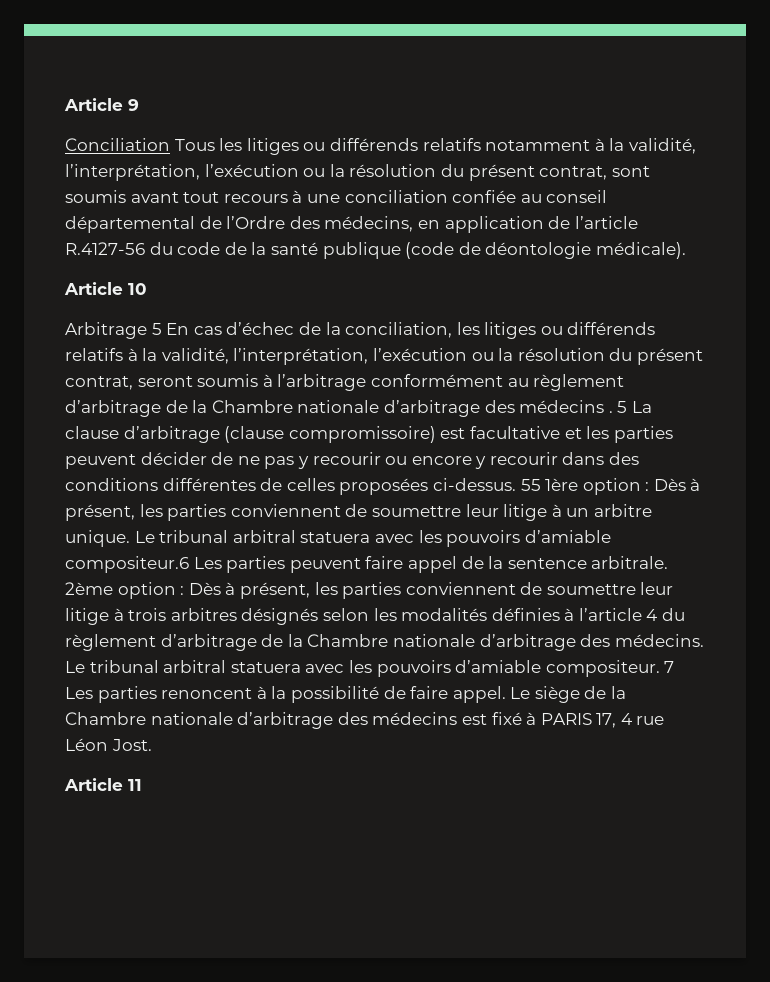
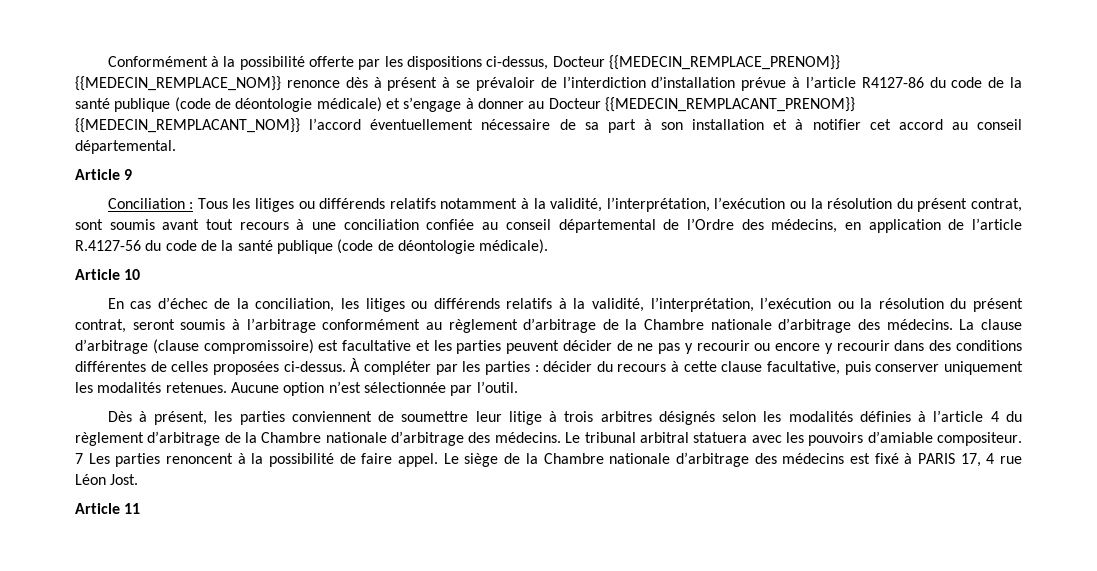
(64, 104) none -> [107,55,840,70] [75,76,1023,91] [75,97,855,112] [75,118,1022,133] [75,140,176,154] Conformément à la possibilité offerte par les dispositions ci-dessus, Docteur {{MEDECIN_REMPLACE_PRENOM}} {{MEDECIN_REMPLACE_NOM}} renonce dès à présent à se prévaloir de l’interdiction d’installation prévue à l’article R4127-86 du code de la santé publique (code de déontologie médicale) et s’engage à donner au Docteur {{MEDECIN_REMPLACANT_PRENOM}} {{MEDECIN_REMPLACANT_NOM}} l’accord éventuellement nécessaire de sa part à son installation et à notifier cet accord au conseil départemental. //
(170, 144) none -> [189,202,194,209] :
[65,322,162,339] Arbitrage 5 -> (141, 274) none
[519,400,628,413] médecins . 5 -> [886,319,953,330] médecins.
[520,478,701,495] [65,504,652,521] [65,530,611,547] [65,556,669,573] [65,582,185,599] 55 1ère option : Dès à présent, les parties conviennent de soumettre leur litige à un arbitre unique. Le tribunal arbitral statuera avec les pouvoirs d’amiable compositeur.6 Les parties peuvent faire appel de la sentence arbitrale. 2ème option : -> [350,358,1023,375] [75,381,518,396] À compléter par les parties : décider du recours à cette clause facultative, puis conserver uniquement les modalités retenues. Aucune option n’est sélectionnée par l’outil. //

